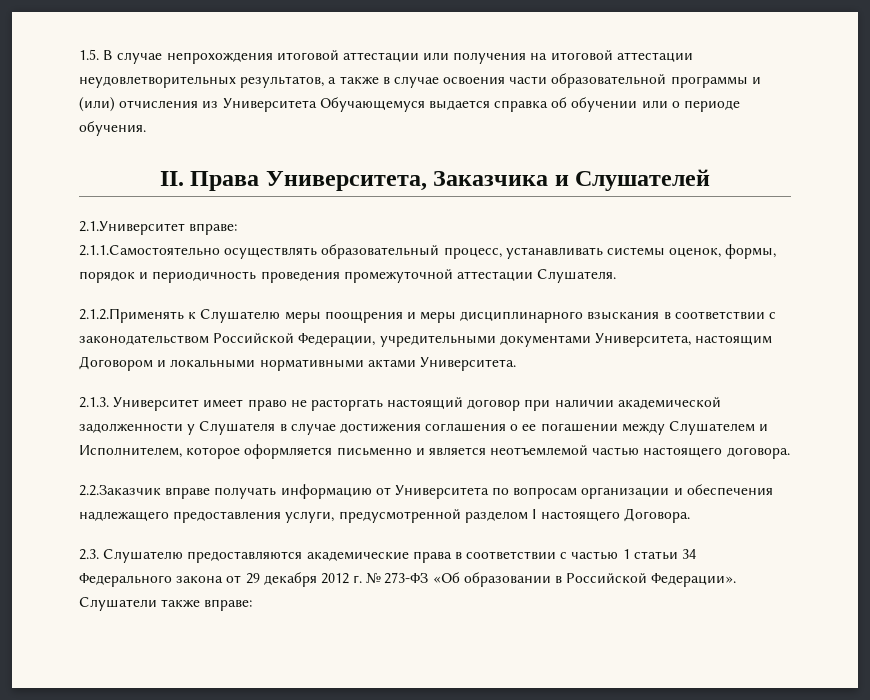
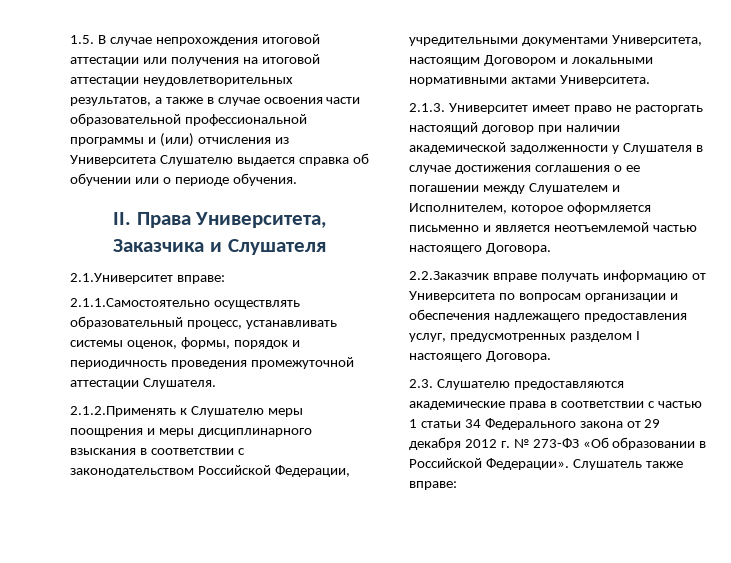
(667, 80) none -> [184,114,307,126] профессиональной
[319,97,425,112] Обучающемуся -> [159,155,233,166] Слушателю
[575,169,711,191] Слушателей -> [227,239,326,255] Слушателя
[726,447,790,459] договора. -> [485,243,551,254] Договора.
[285,509,461,523] услуги, предусмотренной -> [409,333,566,342] услуг, предусмотренных
[79,597,157,611] Слушатели -> [572,459,642,470] Слушатель

